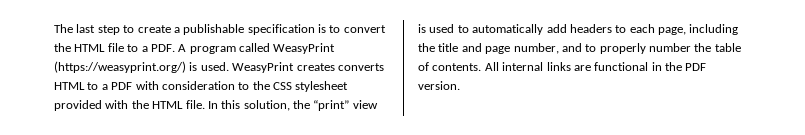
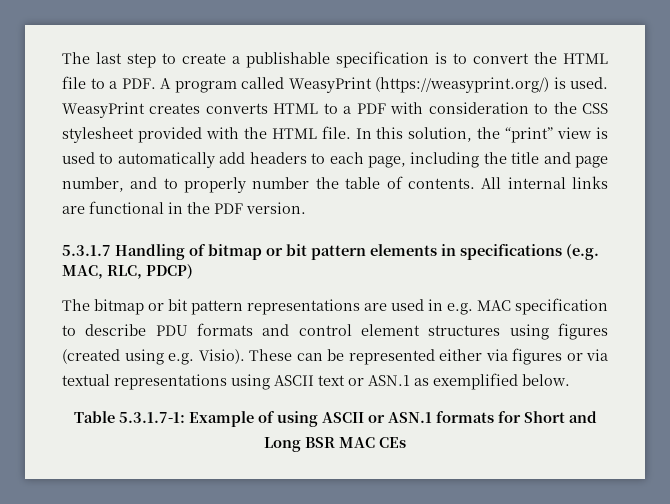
(460, 85) none -> [62,244,599,260] [62,264,193,279] [62,298,608,315] [62,323,608,340] [62,348,608,365] [62,373,570,390] [73,411,597,427] [264,437,406,452] // 5.3.1.7 Handling of bitmap or bit pattern elements in specifications (e.g. MAC, RLC, PDCP) // The bitmap or bit pattern representations are used in e.g. MAC specification to describe PDU formats and control element structures using figures (created using e.g. Visio). These can be represented either via figures or via textual representations using ASCII text or ASN.1 as exemplified below. // Table 5.3.1.7-1: Example of using ASCII or ASN.1 formats for Short and Long BSR MAC CEs

